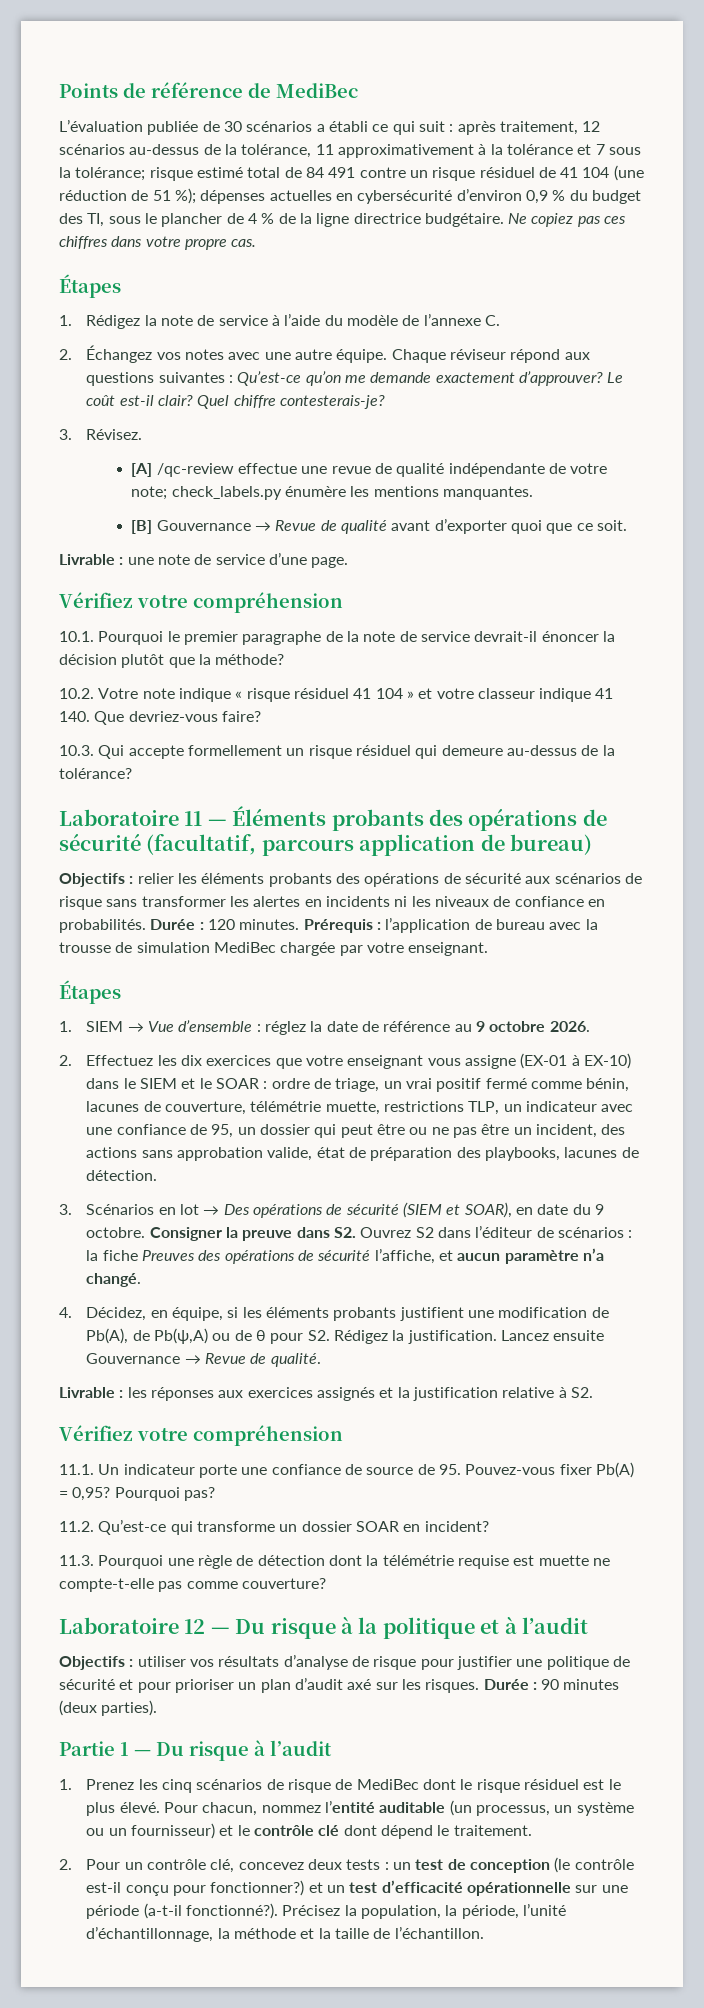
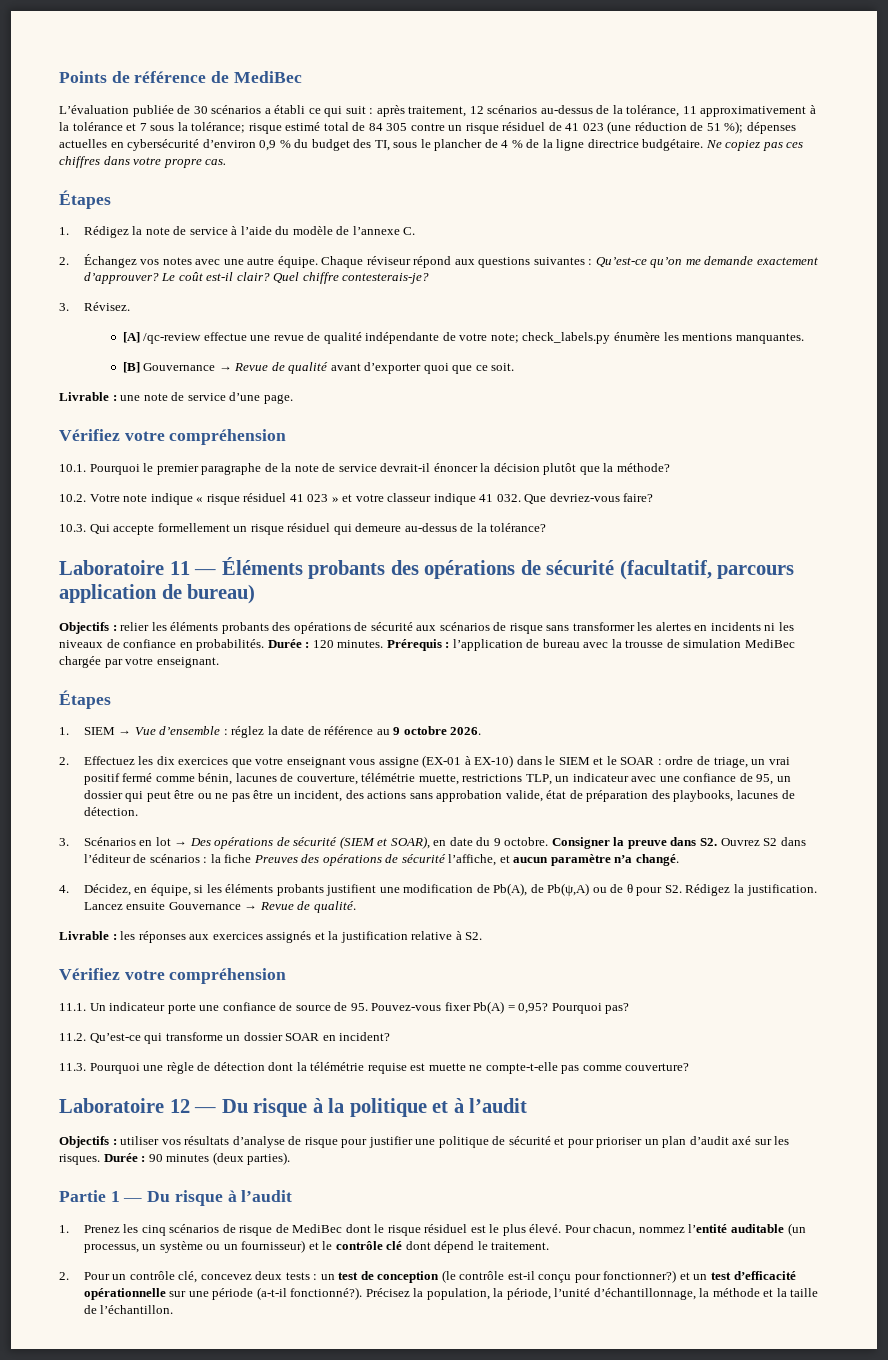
[328,167,356,178] 491 -> [386,123,408,131] 305
[582,167,610,178] 104 -> [582,123,604,131] 023
[375,688,403,699] 104 -> [307,494,329,502] 023
[59,711,90,722] 140. -> [496,494,521,502] 032.

